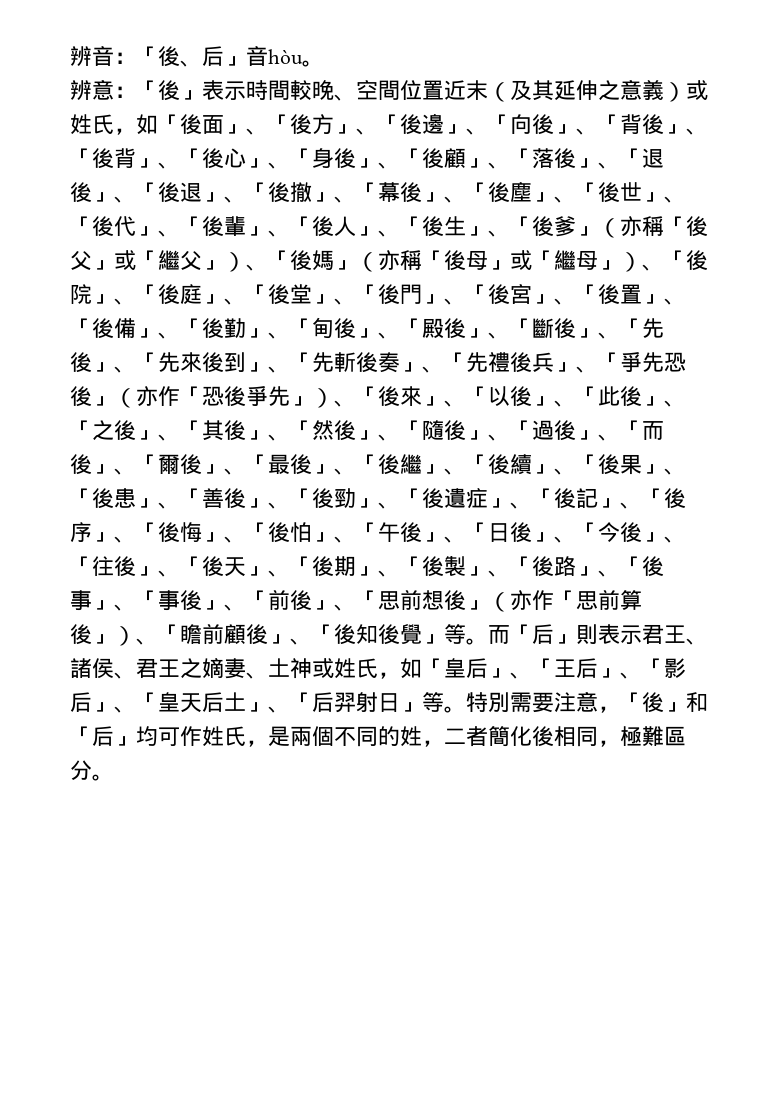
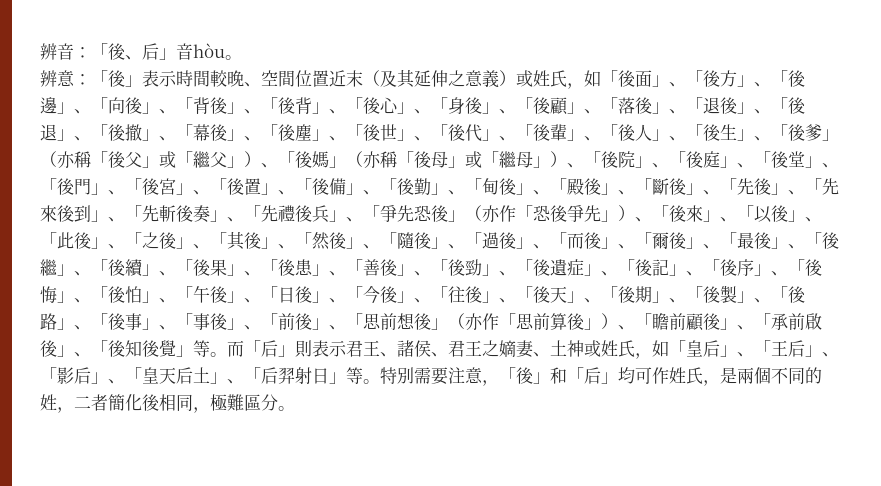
(334, 633) none -> [771,313,822,330] [40,340,108,357] 承前啟後」、「

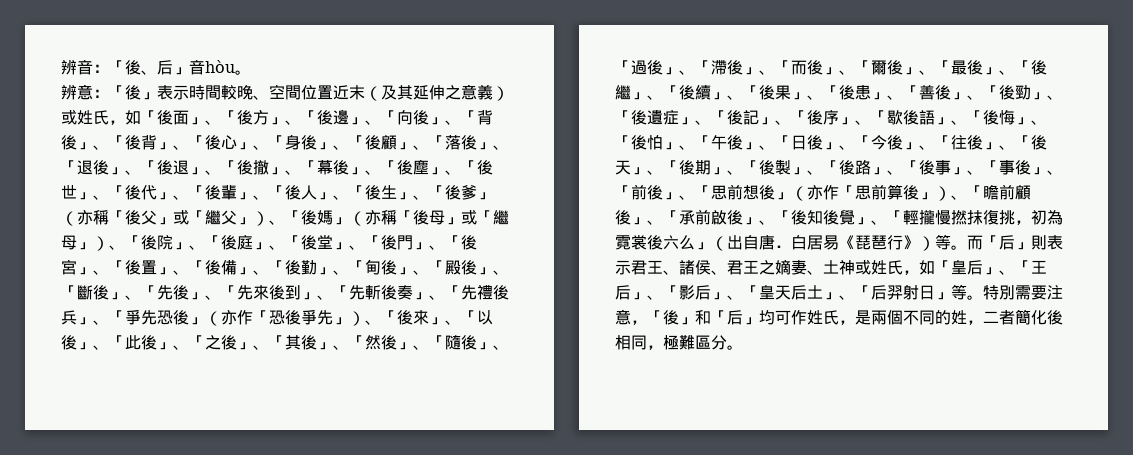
(567, 239) none -> [711,60,791,75] 滯後」、「
(805, 266) none -> [887,110,983,125] 歇後語」、「
(193, 351) none -> [871,210,1063,225] [615,235,935,251] 、「輕攏慢撚抹復挑，初為霓裳後六么」（出自唐．白居易《琵琶行》）

